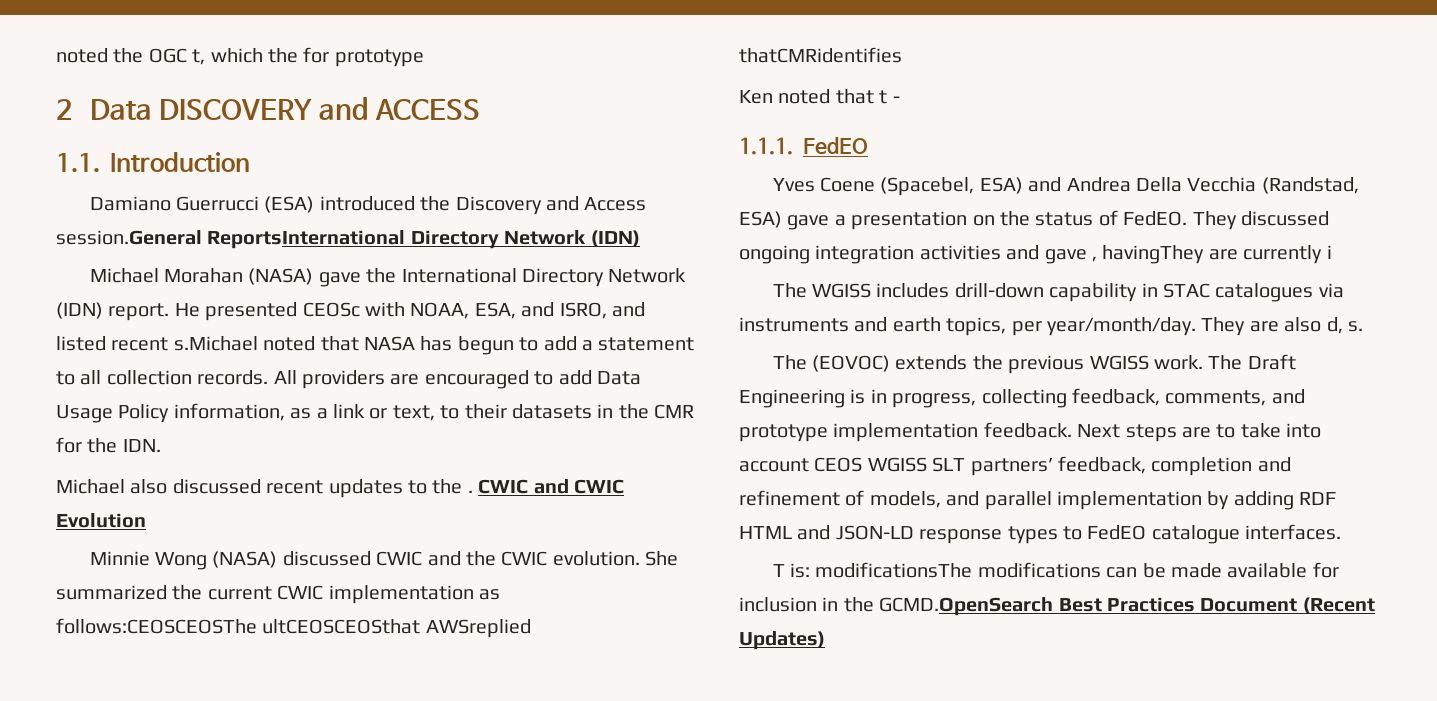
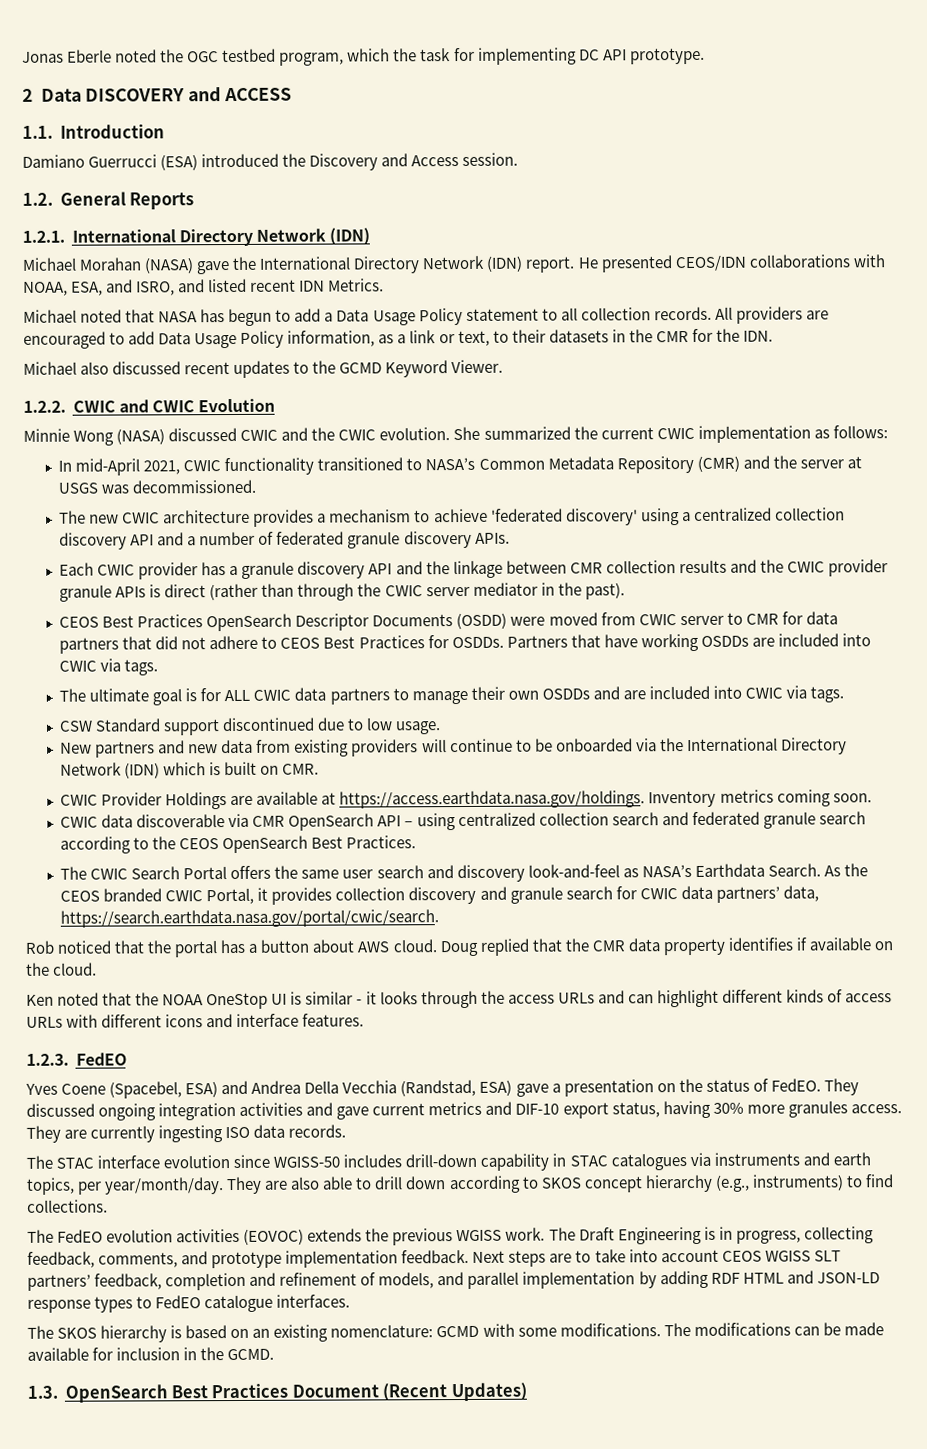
(56, 55) none -> [22,49,113,63] Jonas Eberle
[192,47,424,67] t, which the for prototype -> [222,47,705,66] testbed program, which the task for implementing DC API prototype.
[56,230,406,249] session.General ReportsInternational -> [462,152,519,166] [22,191,194,210] [22,229,176,243] session. // 1.2. General Reports // 1.2.1. International
[302,302,360,317] CEOSc -> [674,254,851,272] CEOS/IDN collaborations
[173,336,258,351] s.Michael -> [299,278,385,292] [23,309,77,323] IDN Metrics. // Michael
(593, 345) none -> [336,308,463,326] Data Usage Policy
[467,490,473,493] . -> [339,359,504,378] [23,400,66,413] GCMD Keyword Viewer. // 1.2.2.
[56,618,531,638] [739,47,902,63] [739,89,900,104] [739,137,793,155] follows:CEOSCEOSThe ultCEOSCEOSthat AWSreplied thatCMRidentifies // Ken noted that t - // 1.1.1. -> [832,425,888,439] [58,455,862,476] [58,479,257,494] [59,507,845,527] [59,530,510,550] [59,559,889,580] [59,582,625,602] [59,611,838,632] [59,633,872,654] [59,658,159,676] [59,685,845,706] [59,717,442,736] [60,737,847,758] [60,761,320,779] [60,789,872,810] [60,811,866,831] [60,835,417,854] [60,863,868,883] [60,885,819,905] [60,909,440,928] [25,937,894,958] [26,962,98,976] [26,989,893,1010] [26,1013,365,1028] [26,1053,69,1066] follows: // In mid-April 2021, CWIC functionality transitioned to NASA’s Common Metadata Repository (CMR) and the server at USGS was decommissioned. // The new CWIC architecture provides a mechanism to achieve 'federated discovery' using a centralized collection discovery API and a number of federated granule discovery APIs. // Each CWIC provider has a granule discovery API and the linkage between CMR collection results and the CWIC provider granule APIs is direct (rather than through the CWIC server mediator in the past). // CEOS Best Practices OpenSearch Descriptor Documents (OSDD) were moved from CWIC server to CMR for data partners that did not adhere to CEOS Best Practices for OSDDs. Partners that have working OSDDs are included into CWIC via tags. // The ultimate goal is for ALL CWIC data partners to manage their own OSDDs and are included into CWIC via tags. // CSW Standard support discontinued due to low usage. // New partners and new data from existing providers will continue to be onboarded via the International Directory Network (IDN) which is built on CMR. // CWIC Provider Holdings are available at https://access.earthdata.nasa.gov/holdings. Inventory metrics coming soon. // CWIC data discoverable via CMR OpenSearch API – using centralized collection search and federated granule search according to the CEOS OpenSearch Best Practices. // The CWIC Search Portal offers the same user search and discovery look-and-feel as NASA’s Earthdata Search. As the CEOS branded CWIC Portal, it provides collection discovery and granule search for CWIC data partners’ data, https://search.earthdata.nasa.gov/portal/cwic/search. // Rob noticed that the portal has a button about AWS cloud. Doug replied that the CMR data property identifies if available on the cloud. // Ken noted that the NOAA OneStop UI is similar - it looks through the access URLs and can highlight different kinds of access URLs with different icons and interface features. // 1.2.3.
[1092,245,1332,264] [772,283,872,298] , havingThey are currently i // The WGISS -> [372,1100,902,1119] [26,1124,347,1143] [26,1154,341,1169] current metrics and DIF-10 export status, having 30% more granules access. They are currently ingesting ISO data records. // The STAC interface evolution since WGISS-50
[1326,317,1363,334] [772,355,807,370] d, s. // The -> [322,1174,894,1194] [27,1199,108,1213] [27,1228,241,1243] able to drill down according to SKOS concept hierarchy (e.g., instruments) to find collections. // The FedEO evolution activities
[772,562,973,578] T is: modificationsThe -> [27,1323,691,1343] The SKOS hierarchy is based on an existing nomenclature: GCMD with some modifications. The
[879,597,1054,616] GCMD.OpenSearch -> [227,1348,275,1361] [27,1384,168,1403] GCMD. // 1.3. OpenSearch

